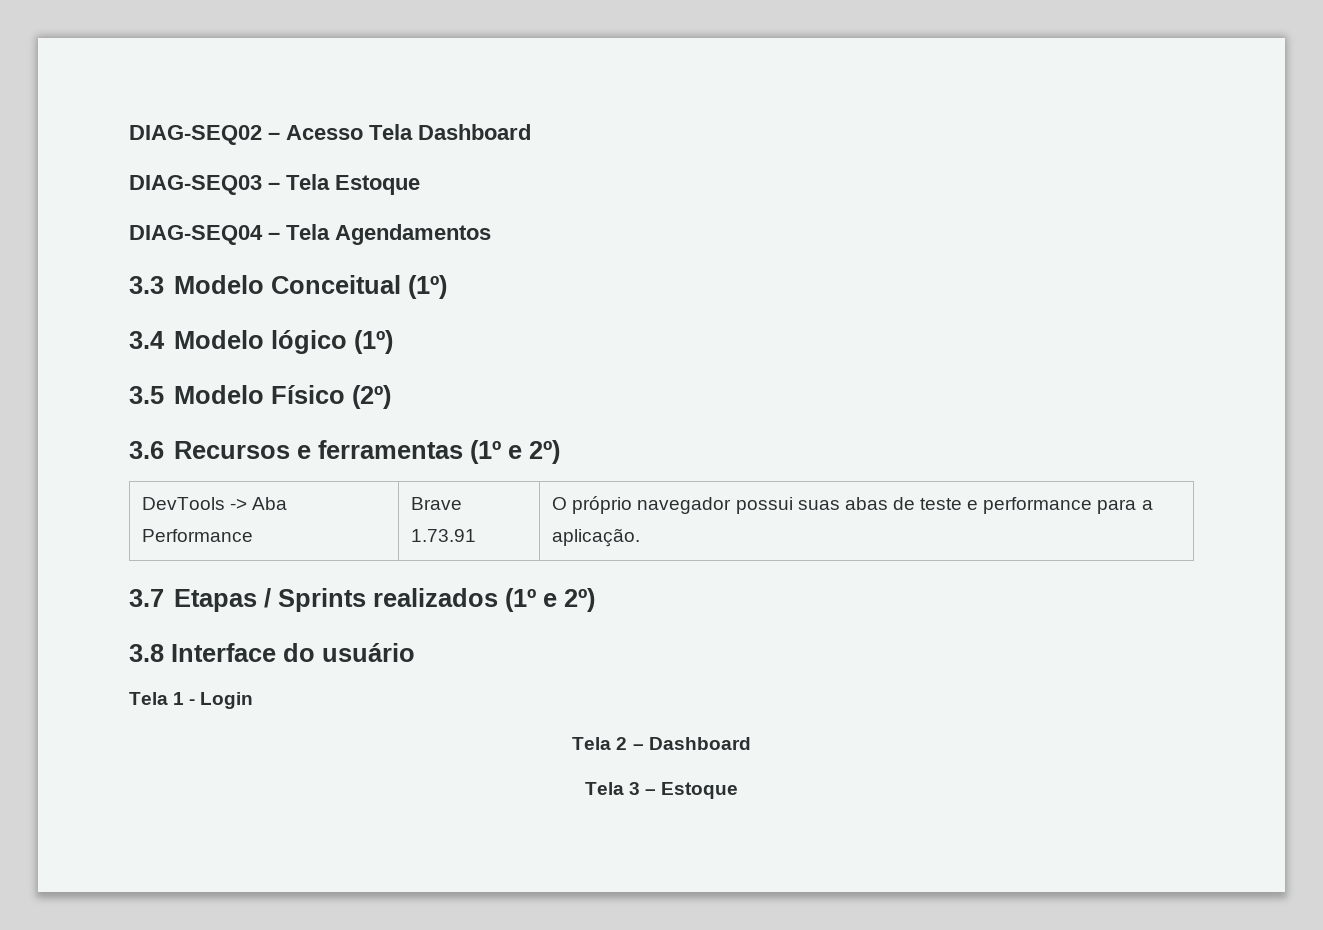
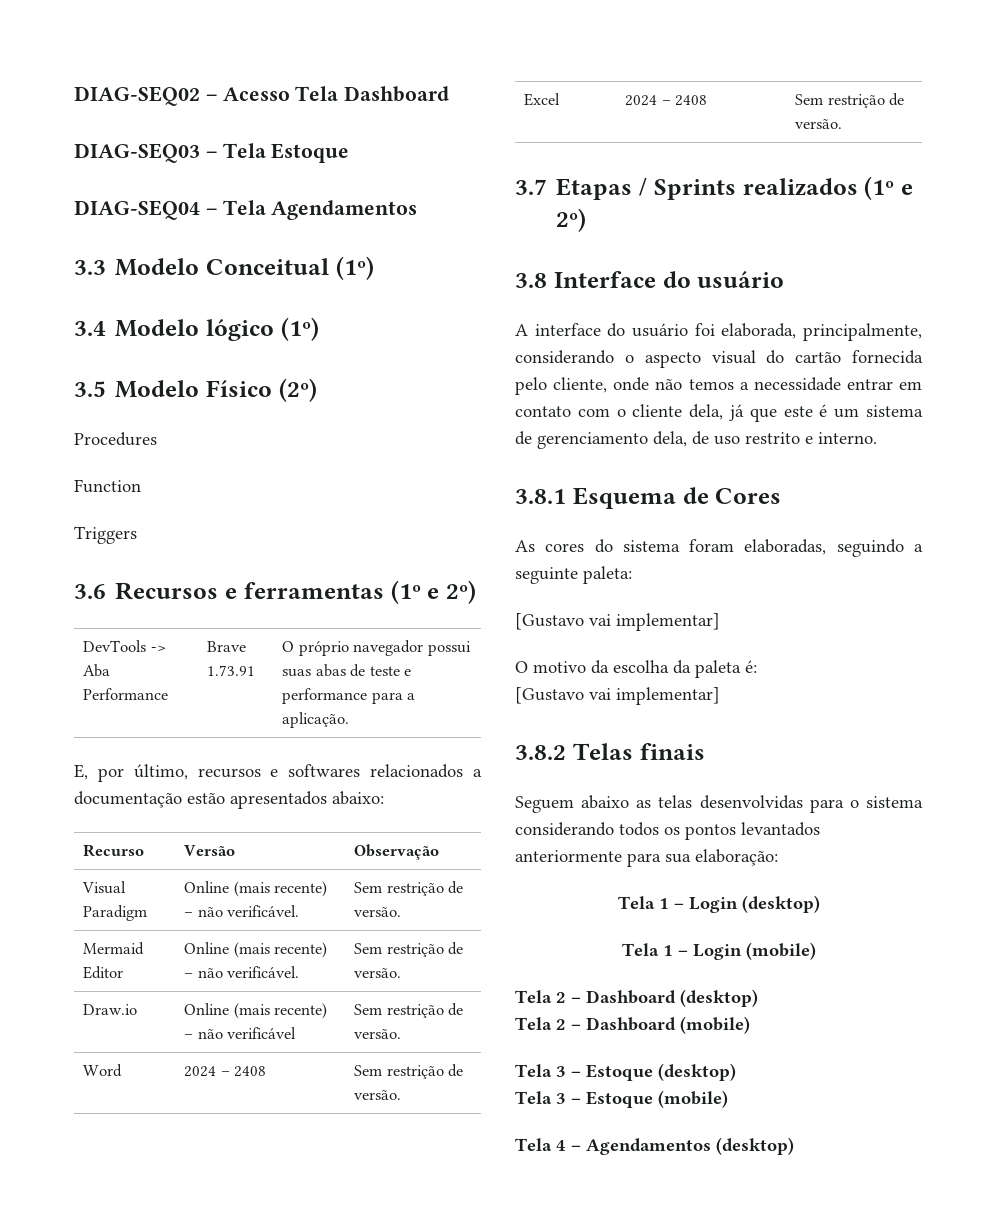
(391, 397) none -> [74,432,157,446] [74,479,141,493] [74,526,137,544] // Procedures // Function // Triggers
(641, 537) none -> [74,764,482,782] [74,791,384,809] [83,844,145,857] [184,845,236,856] [354,844,440,860] [82,881,127,894] [83,905,148,921] [184,881,328,897] [184,905,300,917] [354,881,464,896] [354,907,402,917] [83,942,145,955] [83,966,124,979] [184,942,328,958] [184,966,300,978] [354,942,464,957] [354,968,402,978] [83,1004,138,1015] [184,1003,328,1019] [184,1027,297,1039] [354,1003,464,1018] [354,1029,402,1039] [83,1064,123,1077] [184,1066,267,1077] [354,1064,464,1079] [354,1090,402,1100] [524,93,561,106] [625,95,708,106] [795,93,905,108] [795,119,843,129] // E, por último, recursos e softwares relacionados a documentação estão apresentados abaixo: // Recurso | Versão | Observação // Visual Paradigm | Online (mais recente) – não verificável. | Sem restrição de versão. // Mermaid Editor | Online (mais recente) – não verificável. | Sem restrição de versão. // Draw.io | Online (mais recente) – não verificável | Sem restrição de versão. // Word | 2024 – 2408 | Sem restrição de versão. // Excel | 2024 – 2408 | Sem restrição de versão.
[129,692,254,709] [572,737,751,750] [584,782,739,799] Tela 1 - Login // Tela 2 – Dashboard // Tela 3 – Estoque -> [515,323,922,341] [515,350,923,368] [515,377,922,395] [515,404,923,422] [515,431,877,449] [515,487,782,509] [515,539,923,557] [515,566,632,584] [515,613,720,631] [515,660,757,678] [515,687,720,705] [515,743,705,760] [515,795,923,813] [515,822,820,840] [515,849,778,867] [617,895,820,913] [621,942,816,960] [515,989,758,1007] [515,1016,750,1034] [515,1063,736,1081] [515,1090,728,1108] [515,1137,794,1155] A interface do usuário foi elaborada, principalmente, considerando o aspecto visual do cartão fornecida pelo cliente, onde não temos a necessidade entrar em contato com o cliente dela, já que este é um sistema de gerenciamento dela, de uso restrito e interno. // 3.8.1 Esquema de Cores // As cores do sistema foram elaboradas, seguindo a seguinte paleta: // [Gustavo vai implementar] // O motivo da escolha da paleta é: // [Gustavo vai implementar] // 3.8.2 Telas finais // Seguem abaixo as telas desenvolvidas para o sistema considerando todos os pontos levantados anteriormente para sua elaboração: // Tela 1 – Login (desktop) // Tela 1 – Login (mobile) // Tela 2 – Dashboard (desktop) // Tela 2 – Dashboard (mobile) // Tela 3 – Estoque (desktop) // Tela 3 – Estoque (mobile) // Tela 4 – Agendamentos (desktop)

